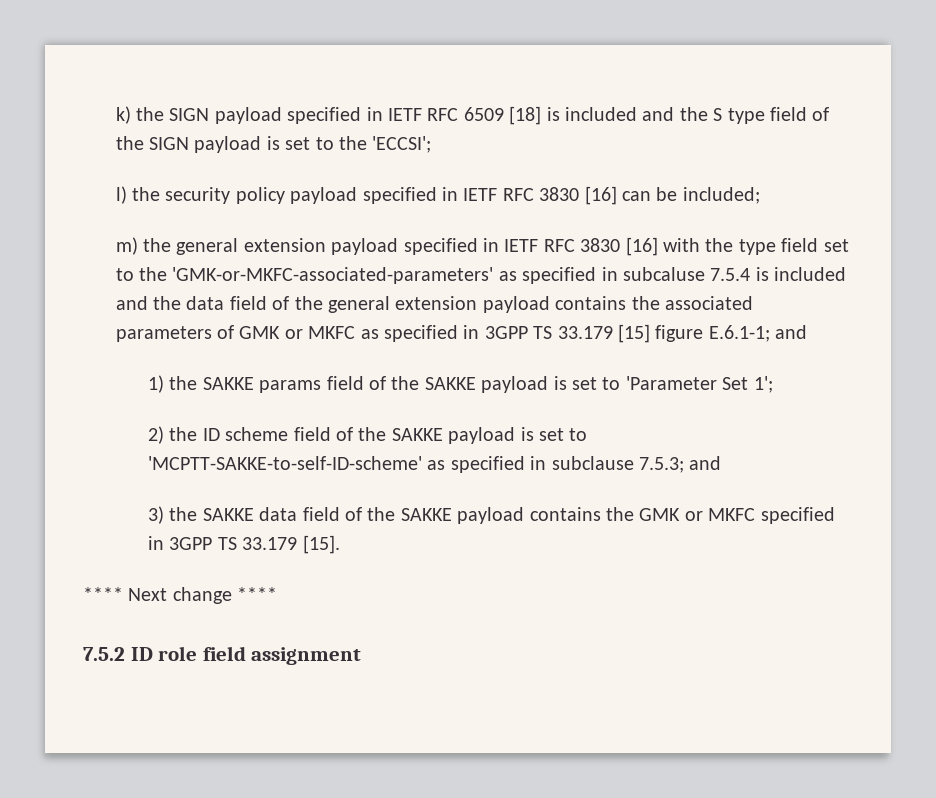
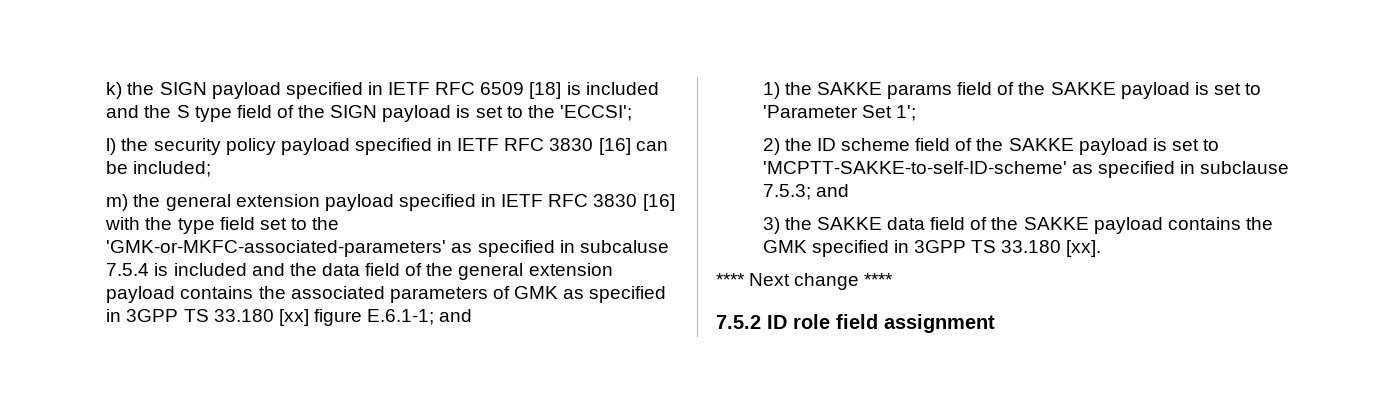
[284,326,356,339] or MKFC -> (559, 292) none
[557,324,650,343] 33.179 [15] -> [213,309,309,326] 33.180 [xx]
[684,507,835,524] [147,535,340,554] or MKFC specified in 3GPP TS 33.179 [15]. -> [811,240,1102,257] specified in 3GPP TS 33.180 [xx].

